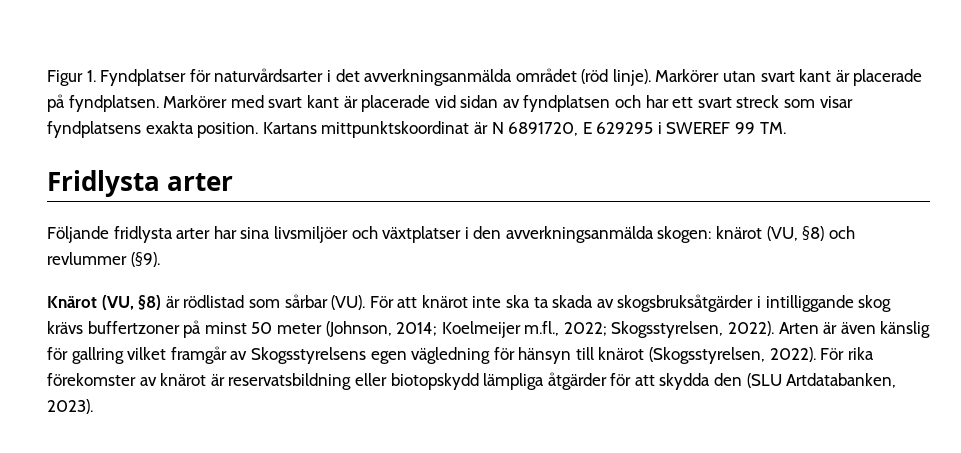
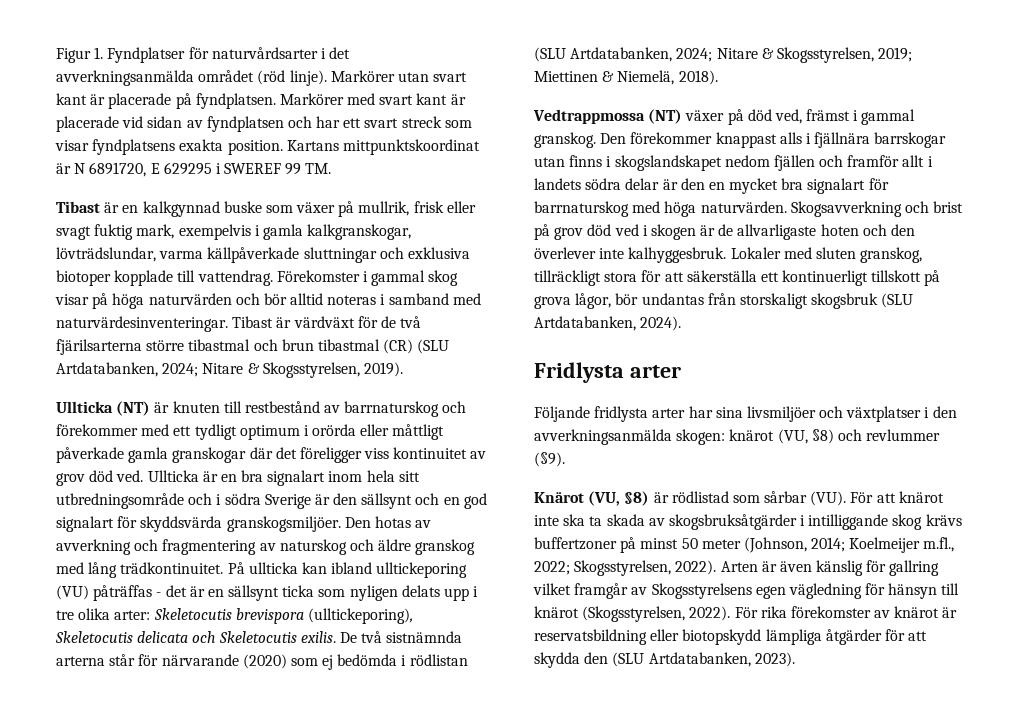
(786, 128) none -> [56,201,476,217] [56,224,412,240] [56,247,470,263] [56,270,459,286] [55,293,481,309] [56,316,422,332] [56,339,450,355] [56,362,403,378] [56,401,467,417] [56,424,445,440] [56,447,487,463] [56,470,420,486] [56,493,487,509] [56,516,432,532] [56,539,476,555] [56,562,468,578] [56,585,479,601] [56,608,413,624] [55,631,463,643] [56,654,468,670] [534,47,913,63] [534,70,718,85] [533,109,916,125] [534,132,947,148] [534,155,933,171] [534,178,889,194] [534,201,964,217] [534,224,916,240] [534,247,923,263] [534,270,941,286] [534,293,914,309] [534,316,682,331] // Tibast är en kalkgynnad buske som växer på mullrik, frisk eller svagt fuktig mark, exempelvis i gamla kalkgranskogar, lövträdslundar, varma källpåverkade sluttningar och exklusiva biotoper kopplade till vattendrag. Förekomster i gammal skog visar på höga naturvärden och bör alltid noteras i samband med naturvärdesinventeringar. Tibast är värdväxt för de två fjärilsarterna större tibastmal och brun tibastmal (CR) (SLU Artdatabanken, 2024; Nitare & Skogsstyrelsen, 2019). // Ullticka (NT) är knuten till restbestånd av barrnaturskog och förekommer med ett tydligt optimum i orörda eller måttligt påverkade gamla granskogar där det föreligger viss kontinuitet av grov död ved. Ullticka är en bra signalart inom hela sitt utbredningsområde och i södra Sverige är den sällsynt och en god signalart för skyddsvärda granskogsmiljöer. Den hotas av avverkning och fragmentering av naturskog och äldre granskog med lång trädkontinuitet. På ullticka kan ibland ulltickeporing (VU) påträffas - det är en sällsynt ticka som nyligen delats upp i tre olika arter: Skeletocutis brevispora (ulltickeporing), Skeletocutis delicata och Skeletocutis exilis. De två sistnämnda arterna står för närvarande (2020) som ej bedömda i rödlistan (SLU Artdatabanken, 2024; Nitare & Skogsstyrelsen, 2019; Miettinen & Niemelä, 2018). // Vedtrappmossa (NT) växer på död ved, främst i gammal granskog. Den förekommer knappast alls i fjällnära barrskogar utan finns i skogslandskapet nedom fjällen och framför allt i landets södra delar är den en mycket bra signalart för barrnaturskog med höga naturvärden. Skogsavverkning och brist på grov död ved i skogen är de allvarligaste hoten och den överlever inte kalhyggesbruk. Lokaler med sluten granskog, tillräckligt stora för att säkerställa ett kontinuerligt tillskott på grova lågor, bör undantas från storskaligt skogsbruk (SLU Artdatabanken, 2024).

